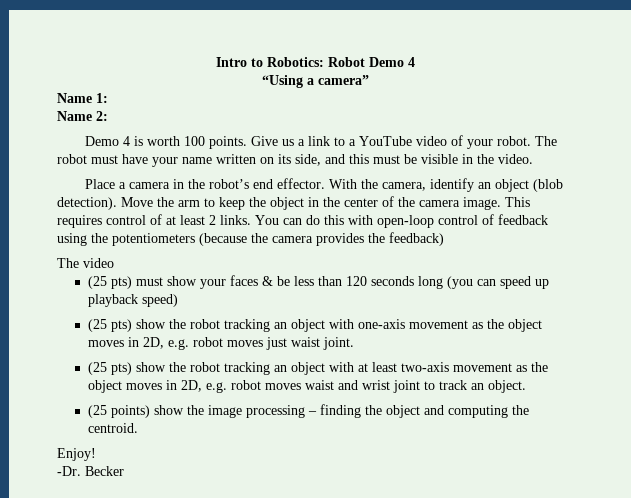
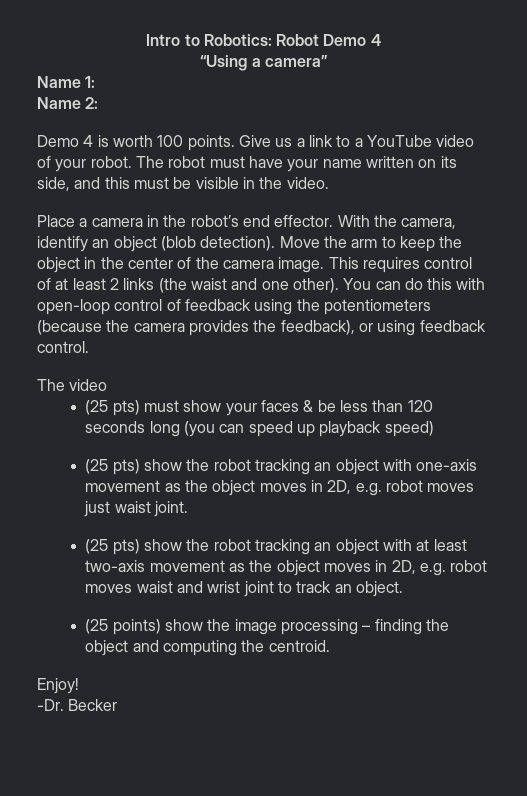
[220,215,251,225] links. -> [123,278,339,293] links (the waist and one other).
[389,232,444,246] feedback) -> [280,320,486,336] [37,341,89,353] feedback), or using feedback control.

